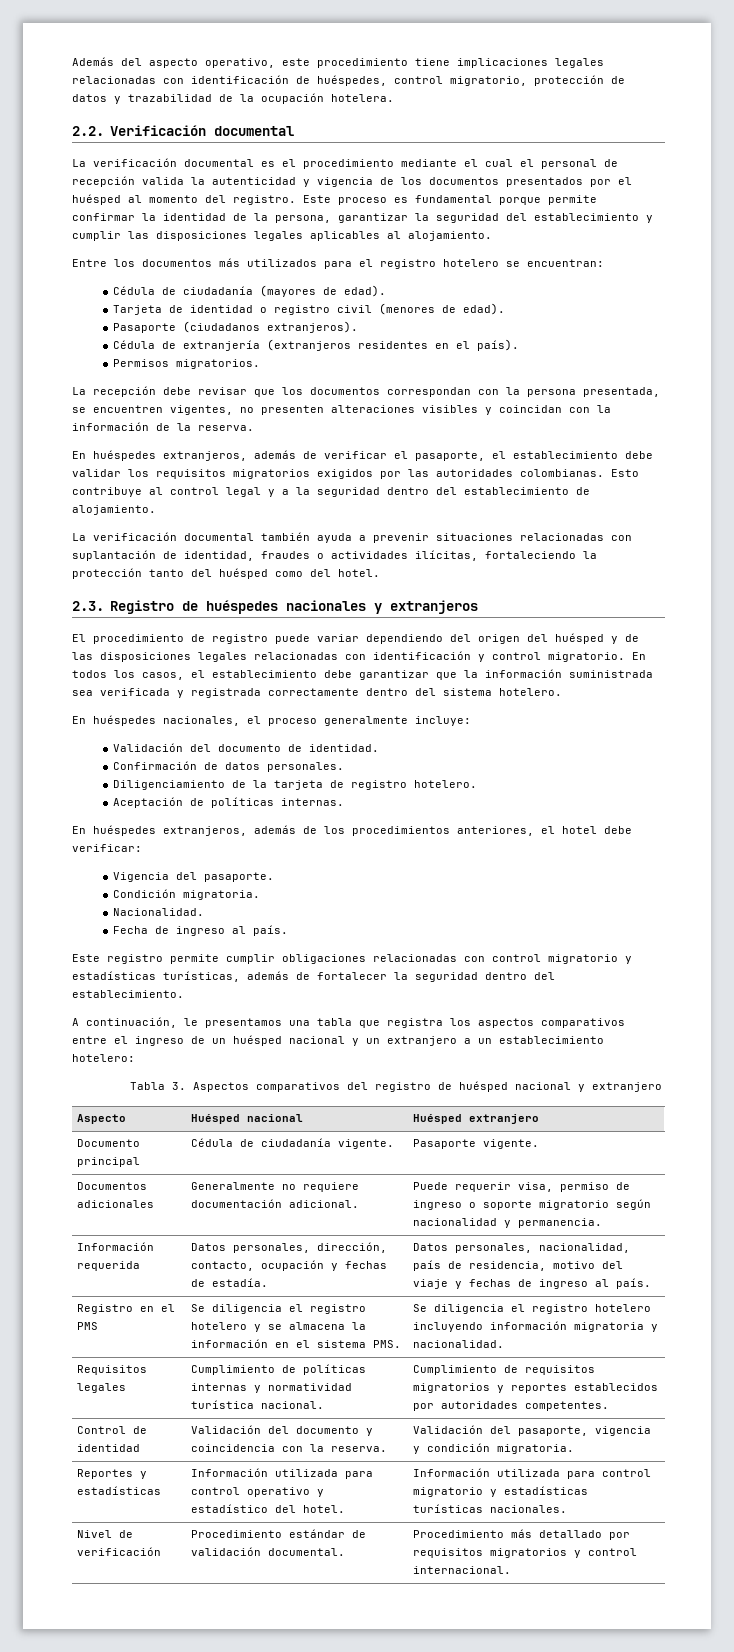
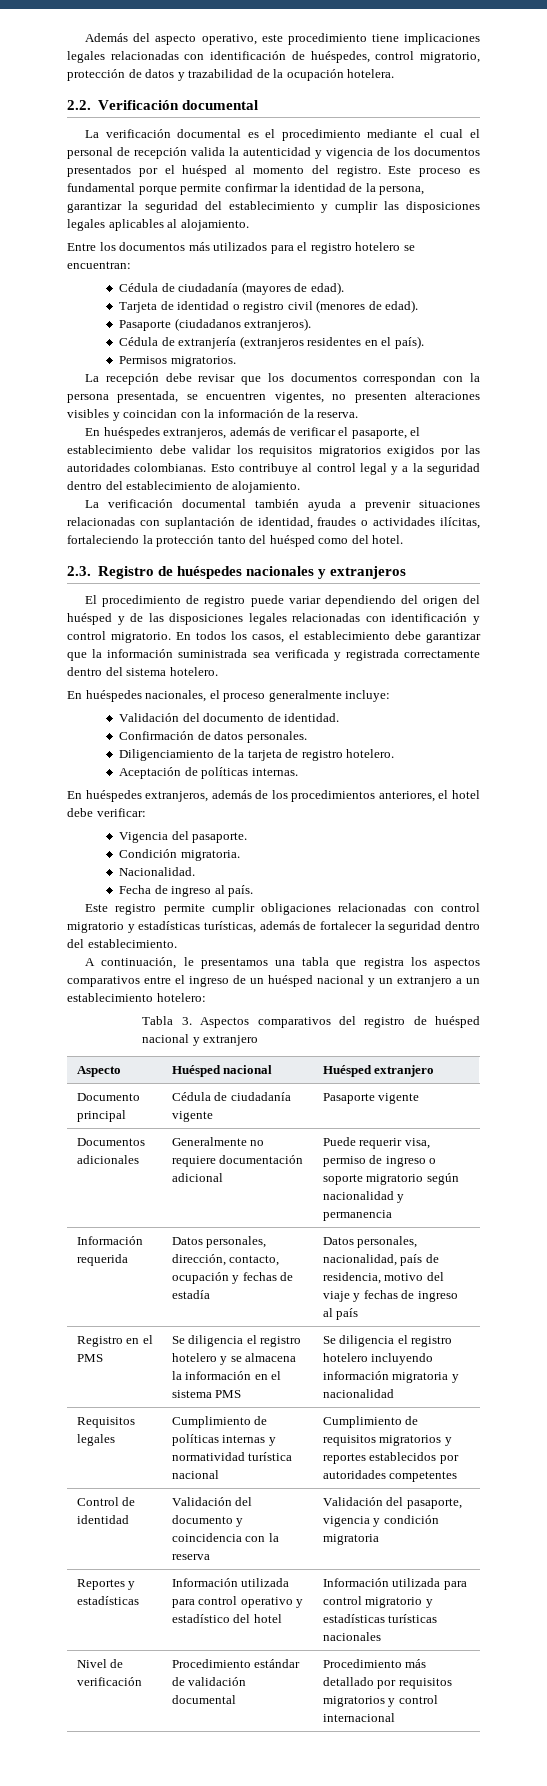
[338,1139,395,1149] [413,1139,540,1149] vigente. | Pasaporte vigente. -> [171,1111,213,1122] [322,1093,420,1104] vigente | Pasaporte vigente
[289,1200,360,1208] adicional. -> [171,1173,223,1182] adicional
[518,1218,603,1228] permanencia. -> [322,1210,392,1221] permanencia
[212,1278,269,1287] estadía. -> [171,1290,210,1299] estadía
[616,1278,652,1289] país. -> [336,1308,359,1320] país
[373,1340,402,1348] PMS. -> [215,1390,242,1398] PMS
[413,1340,505,1348] nacionalidad. -> [322,1389,394,1398] nacionalidad
[261,1401,325,1409] nacional. -> [171,1470,219,1479] nacional
[525,1401,610,1411] competentes. -> [389,1471,458,1482] competentes
[331,1446,388,1452] reserva. -> [171,1554,210,1560] reserva
[497,1444,575,1454] migratoria. -> [322,1534,379,1545] migratoria
[303,1505,346,1513] hotel. -> [253,1614,282,1623] hotel
[490,1505,568,1513] nacionales. -> [322,1632,381,1641] nacionales
[268,1548,346,1556] documental. -> [171,1695,236,1704] documental
[413,1566,512,1574] internacional. -> [322,1713,395,1722] internacional

